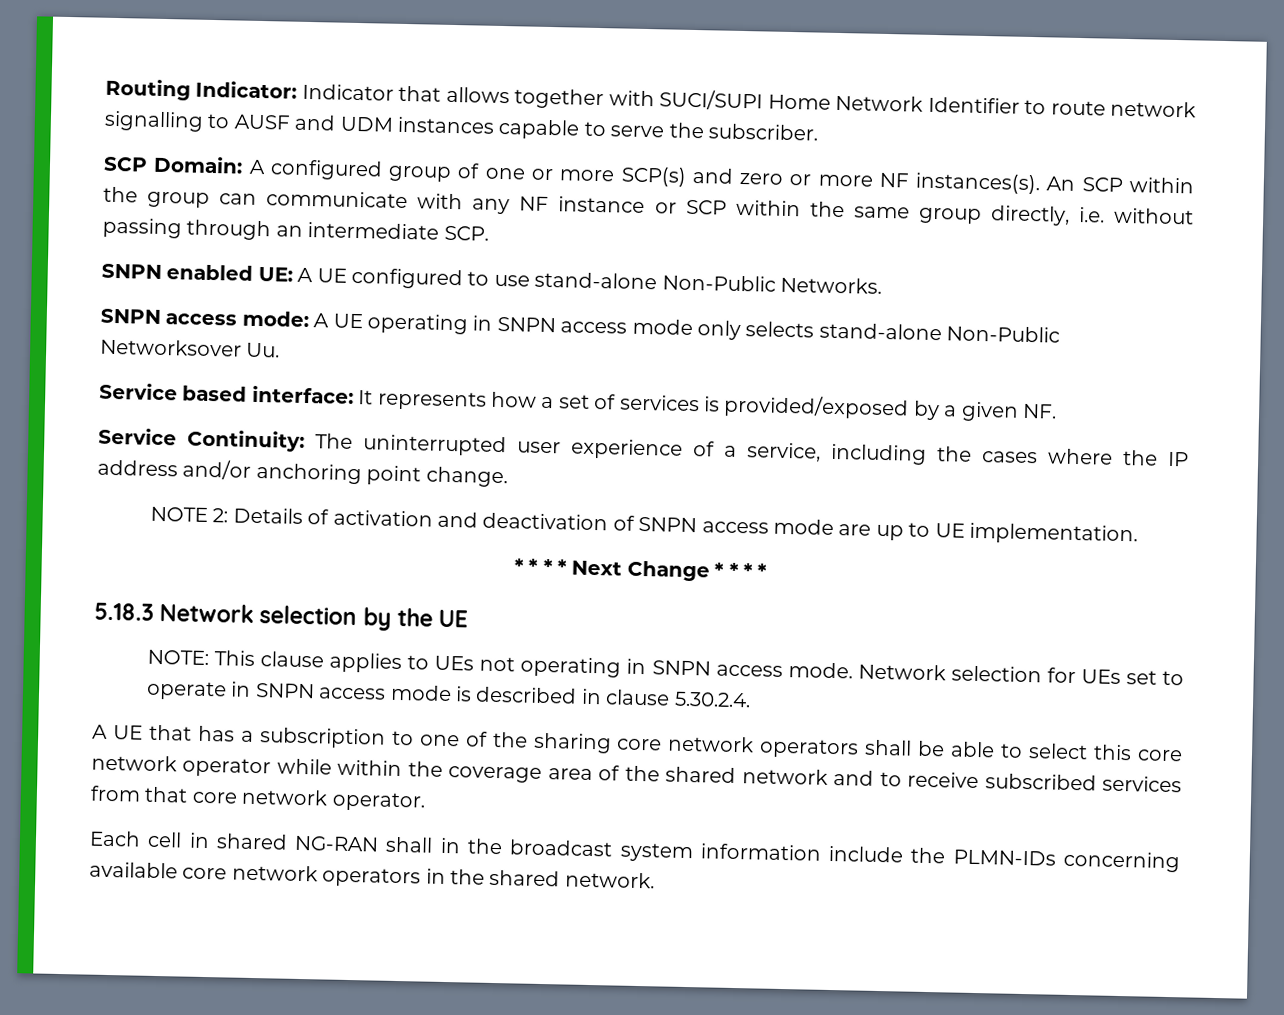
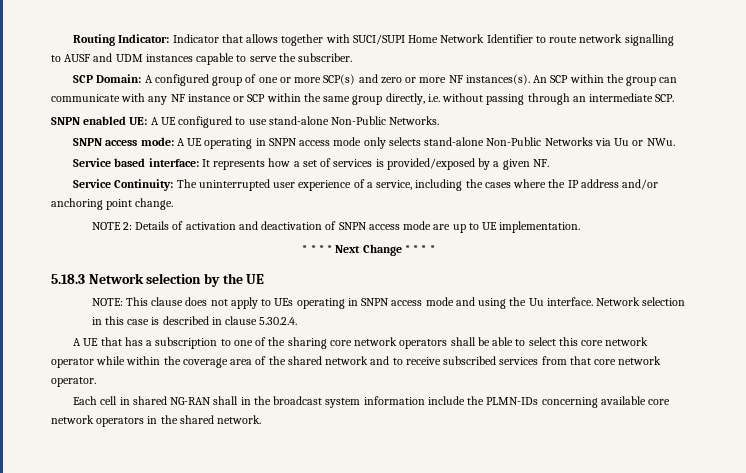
[100,338,281,358] Networksover Uu. -> [544,137,675,146] Networks via Uu or NWu.
[329,652,403,674] applies -> [185,297,258,309] does not apply
[479,656,1184,686] [146,680,452,702] not operating in SNPN access mode. Network selection for UEs set to operate in SNPN access mode -> [296,297,686,309] [91,316,150,325] operating in SNPN access mode and using the Uu interface. Network selection in this case

